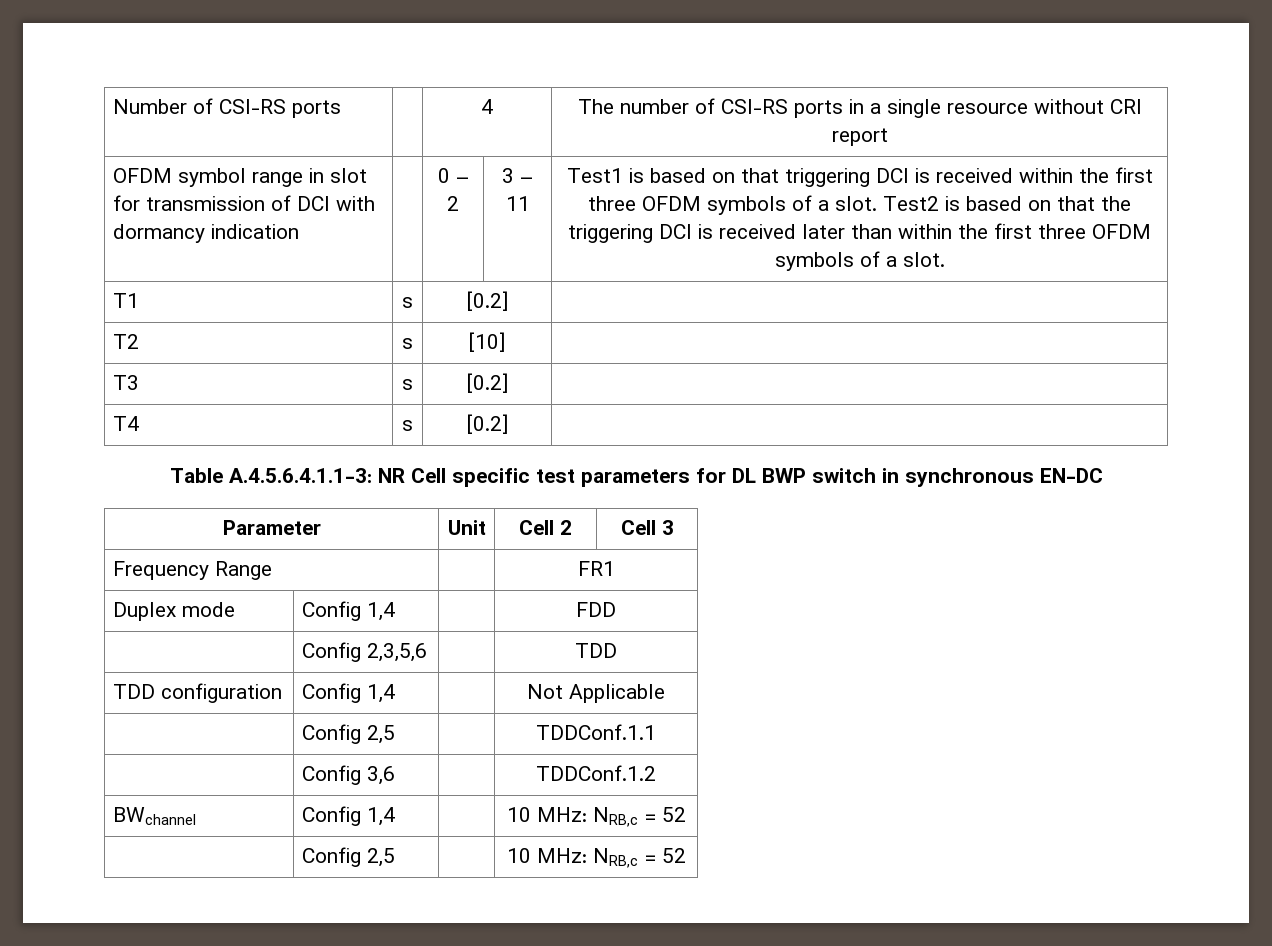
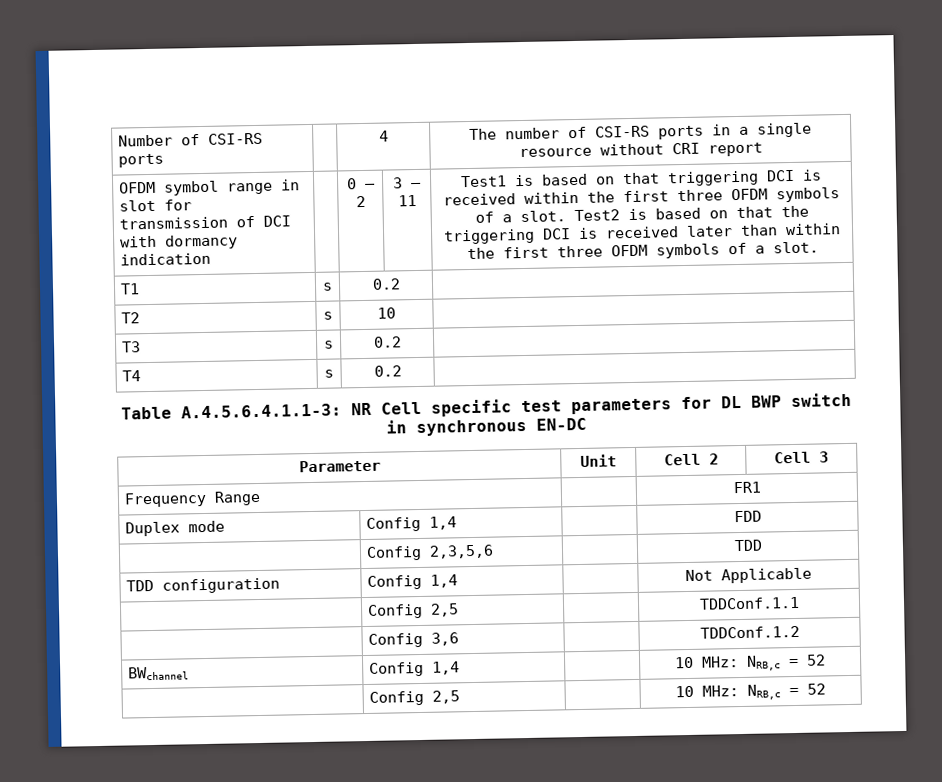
[465,291,509,311] [0.2] -> [371,278,401,290] 0.2
[468,332,506,352] [10] -> [377,307,396,319] 10
[465,373,509,393] [0.2] -> [372,336,402,348] 0.2
[465,414,509,434] [0.2] -> [373,365,402,377] 0.2

